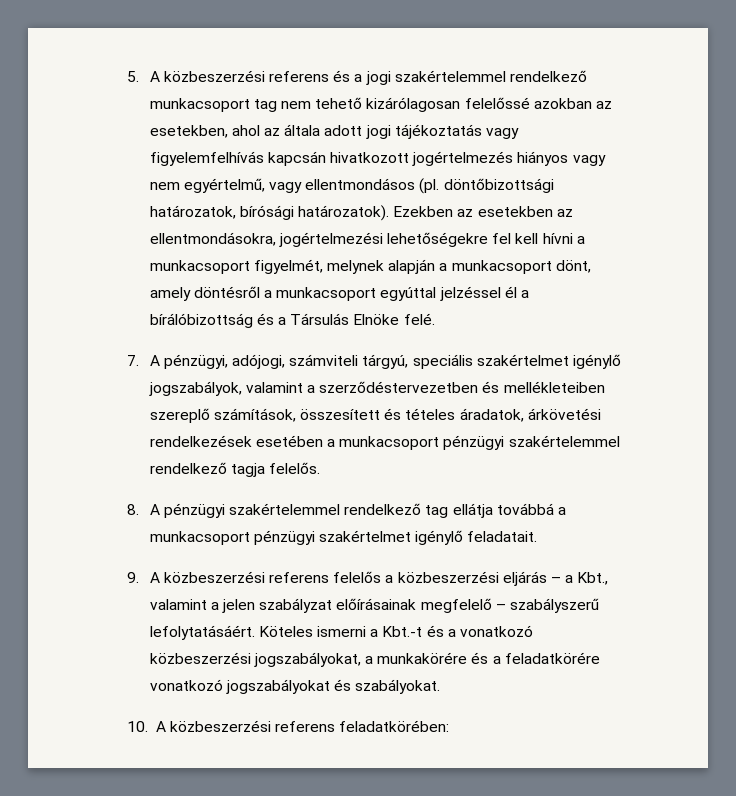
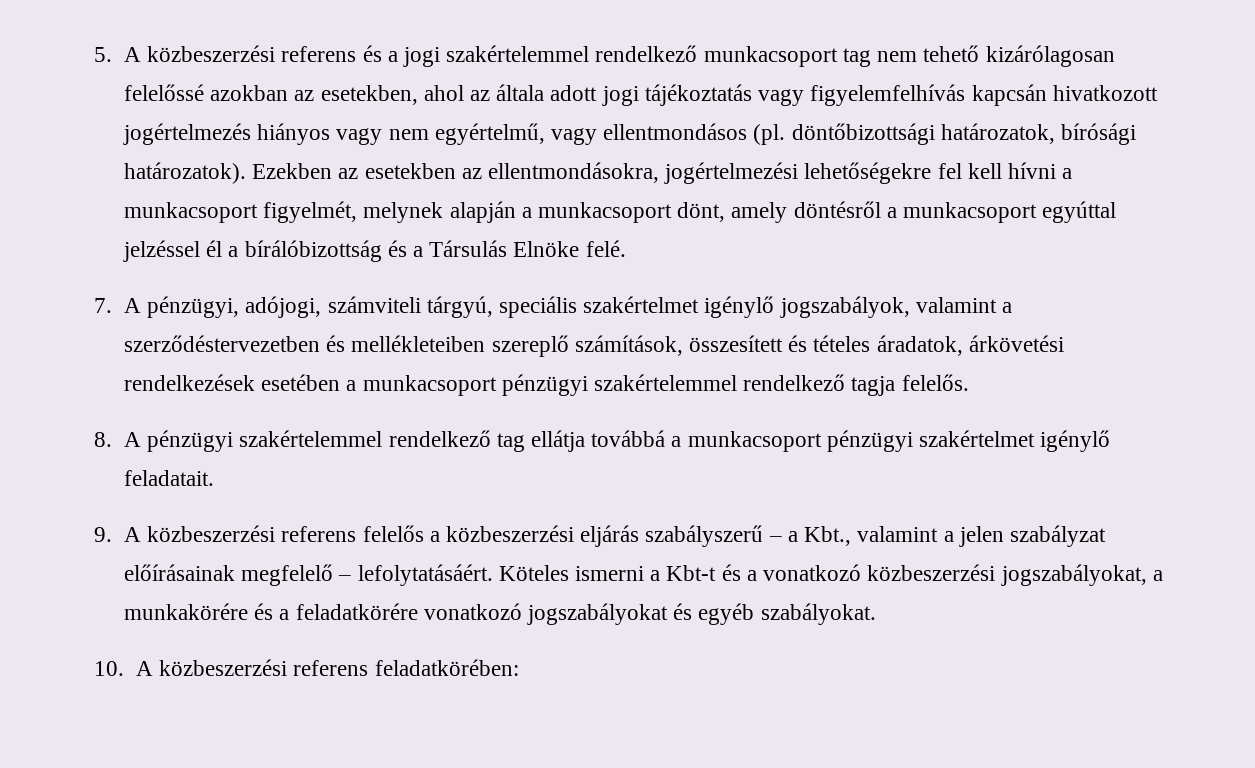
(547, 578) none -> [645,525,764,547] szabályszerű
[509,598,599,613] szabályszerű -> (352, 578) none
[382,626,423,637] Kbt.-t -> [666,565,717,581] Kbt-t
(351, 685) none -> [698,603,755,625] egyéb

